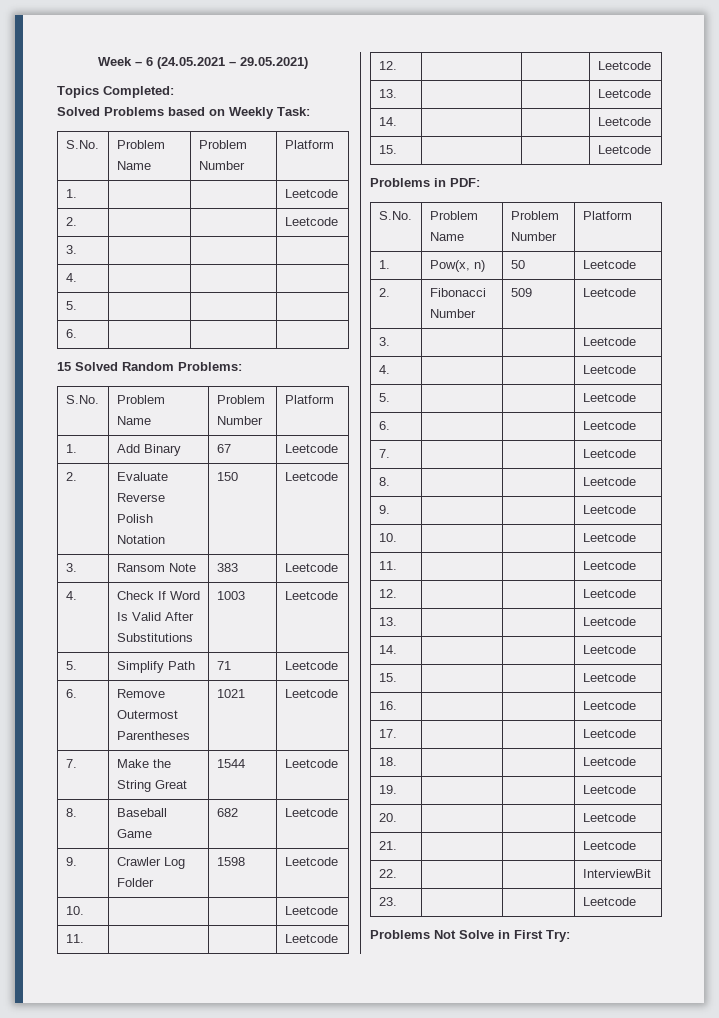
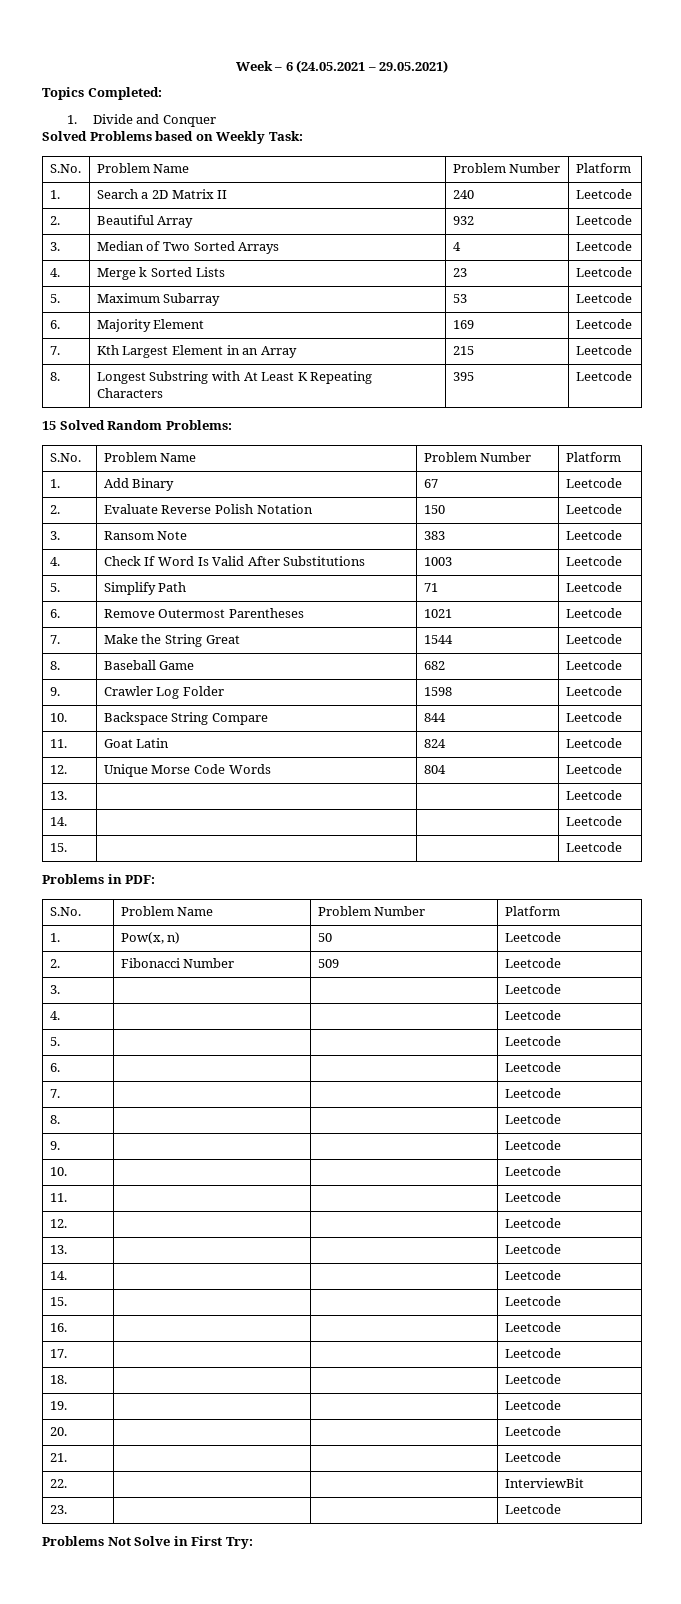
(174, 92) none -> [67,114,216,127] // 1. Divide and Conquer
[284,189,338,198] [65,217,77,226] [284,217,338,226] [65,245,77,254] [65,273,77,282] [65,301,77,310] [65,329,77,338] | | Leetcode // 2. | | | Leetcode // 3. | | | // 4. | | | // 5. | | | // 6. | | | -> [96,189,228,199] [452,190,474,199] [575,189,632,199] [49,216,60,225] [96,215,194,228] [452,216,474,225] [575,215,632,225] [49,242,60,251] [96,241,280,254] [452,242,461,251] [575,241,632,251] [49,268,60,277] [96,267,225,280] [452,268,467,277] [575,267,632,277] [49,294,60,303] [96,293,221,306] [452,294,467,303] [575,293,632,303] [49,320,60,329] [96,319,205,332] [452,320,474,329] [575,319,632,329] [49,346,60,355] [96,345,297,358] [452,346,474,355] [575,345,632,355] [49,372,60,381] [96,371,373,384] [96,388,163,398] [452,372,474,381] [575,371,632,381] Search a 2D Matrix II | 240 | Leetcode // 2. | Beautiful Array | 932 | Leetcode // 3. | Median of Two Sorted Arrays | 4 | Leetcode // 4. | Merge k Sorted Lists | 23 | Leetcode // 5. | Maximum Subarray | 53 | Leetcode // 6. | Majority Element | 169 | Leetcode // 7. | Kth Largest Element in an Array | 215 | Leetcode // 8. | Longest Substring with At Least K Repeating Characters | 395 | Leetcode
[284,906,338,915] [65,934,84,943] [284,934,338,943] [378,61,397,70] | | Leetcode // 11. | | | Leetcode // 12. | | -> [103,712,268,725] [423,713,446,722] [565,712,622,722] [49,739,67,748] [103,738,170,748] [423,739,446,748] [565,738,622,748] [49,765,67,774] [103,764,271,777] [423,765,446,774] Backspace String Compare | 844 | Leetcode // 11. | Goat Latin | 824 | Leetcode // 12. | Unique Morse Code Words | 804

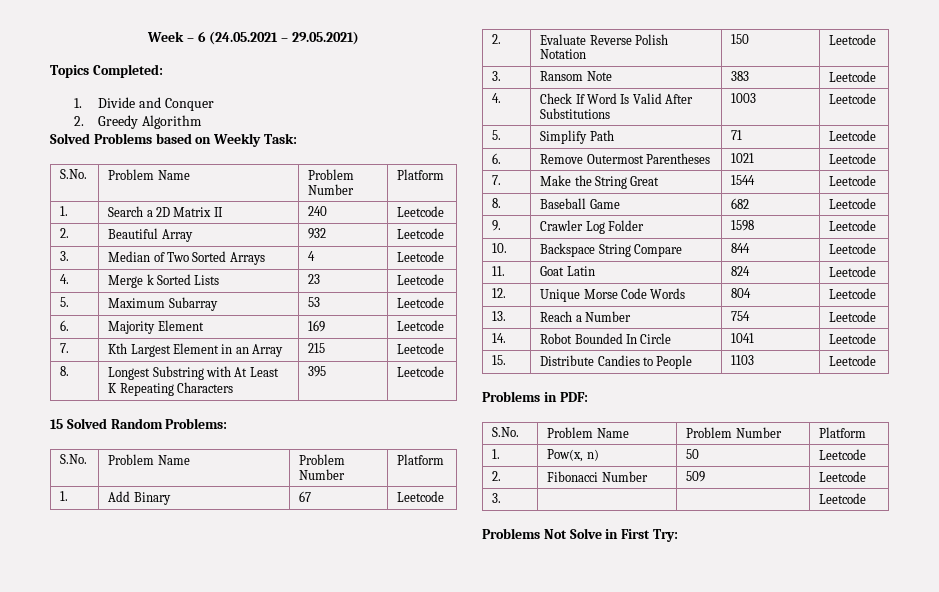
(216, 121) none -> [74,115,202,129] // 2. Greedy Algorithm
[565,790,622,800] [49,817,67,826] [565,816,622,826] [49,843,67,852] | | Leetcode // 14. | | | Leetcode // 15. | | -> [540,311,631,322] [731,311,751,321] [829,311,877,322] [492,333,507,343] [540,333,672,344] [731,333,755,343] [829,333,877,344] [492,355,507,365] [540,355,693,369] [731,355,755,365] Reach a Number | 754 | Leetcode // 14. | Robot Bounded In Circle | 1041 | Leetcode // 15. | Distribute Candies to People | 1103
[49,1011,60,1020] [504,1010,561,1020] [49,1037,60,1046] [504,1036,561,1046] [49,1063,60,1072] [504,1062,561,1072] [49,1089,60,1098] [504,1088,561,1098] [49,1115,60,1124] [504,1114,561,1124] [49,1141,60,1150] [504,1140,561,1150] [49,1167,67,1176] [504,1166,561,1176] [49,1193,67,1202] [504,1192,561,1202] [49,1219,67,1228] [504,1218,561,1228] [49,1245,67,1254] [504,1244,561,1254] [49,1271,67,1280] [504,1270,561,1280] [49,1297,67,1306] [504,1296,561,1306] [49,1323,67,1332] [504,1322,561,1332] [49,1349,67,1358] [504,1348,561,1358] [49,1375,67,1384] [504,1374,561,1384] [49,1401,67,1410] [504,1400,561,1410] [49,1427,67,1436] [504,1426,561,1436] [49,1453,67,1462] [504,1452,561,1462] [49,1479,67,1488] [504,1478,584,1488] [49,1505,67,1514] [504,1504,561,1514] // 4. | | | Leetcode // 5. | | | Leetcode // 6. | | | Leetcode // 7. | | | Leetcode // 8. | | | Leetcode // 9. | | | Leetcode // 10. | | | Leetcode // 11. | | | Leetcode // 12. | | | Leetcode // 13. | | | Leetcode // 14. | | | Leetcode // 15. | | | Leetcode // 16. | | | Leetcode // 17. | | | Leetcode // 18. | | | Leetcode // 19. | | | Leetcode // 20. | | | Leetcode // 21. | | | Leetcode // 22. | | | InterviewBit // 23. | | | Leetcode -> (867, 498) none

